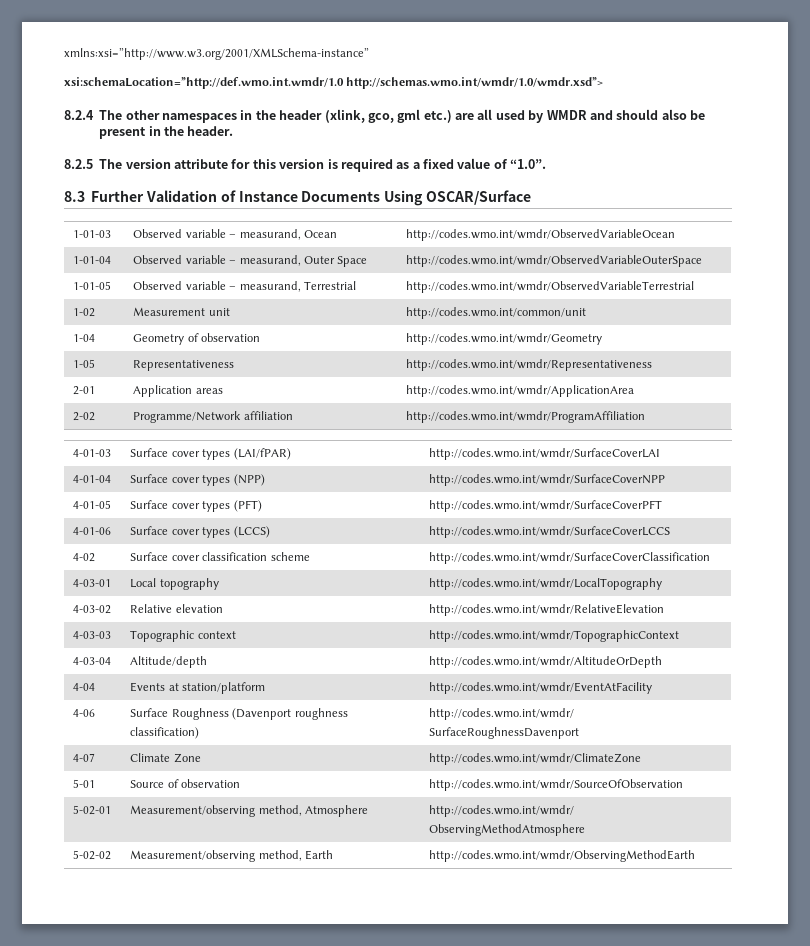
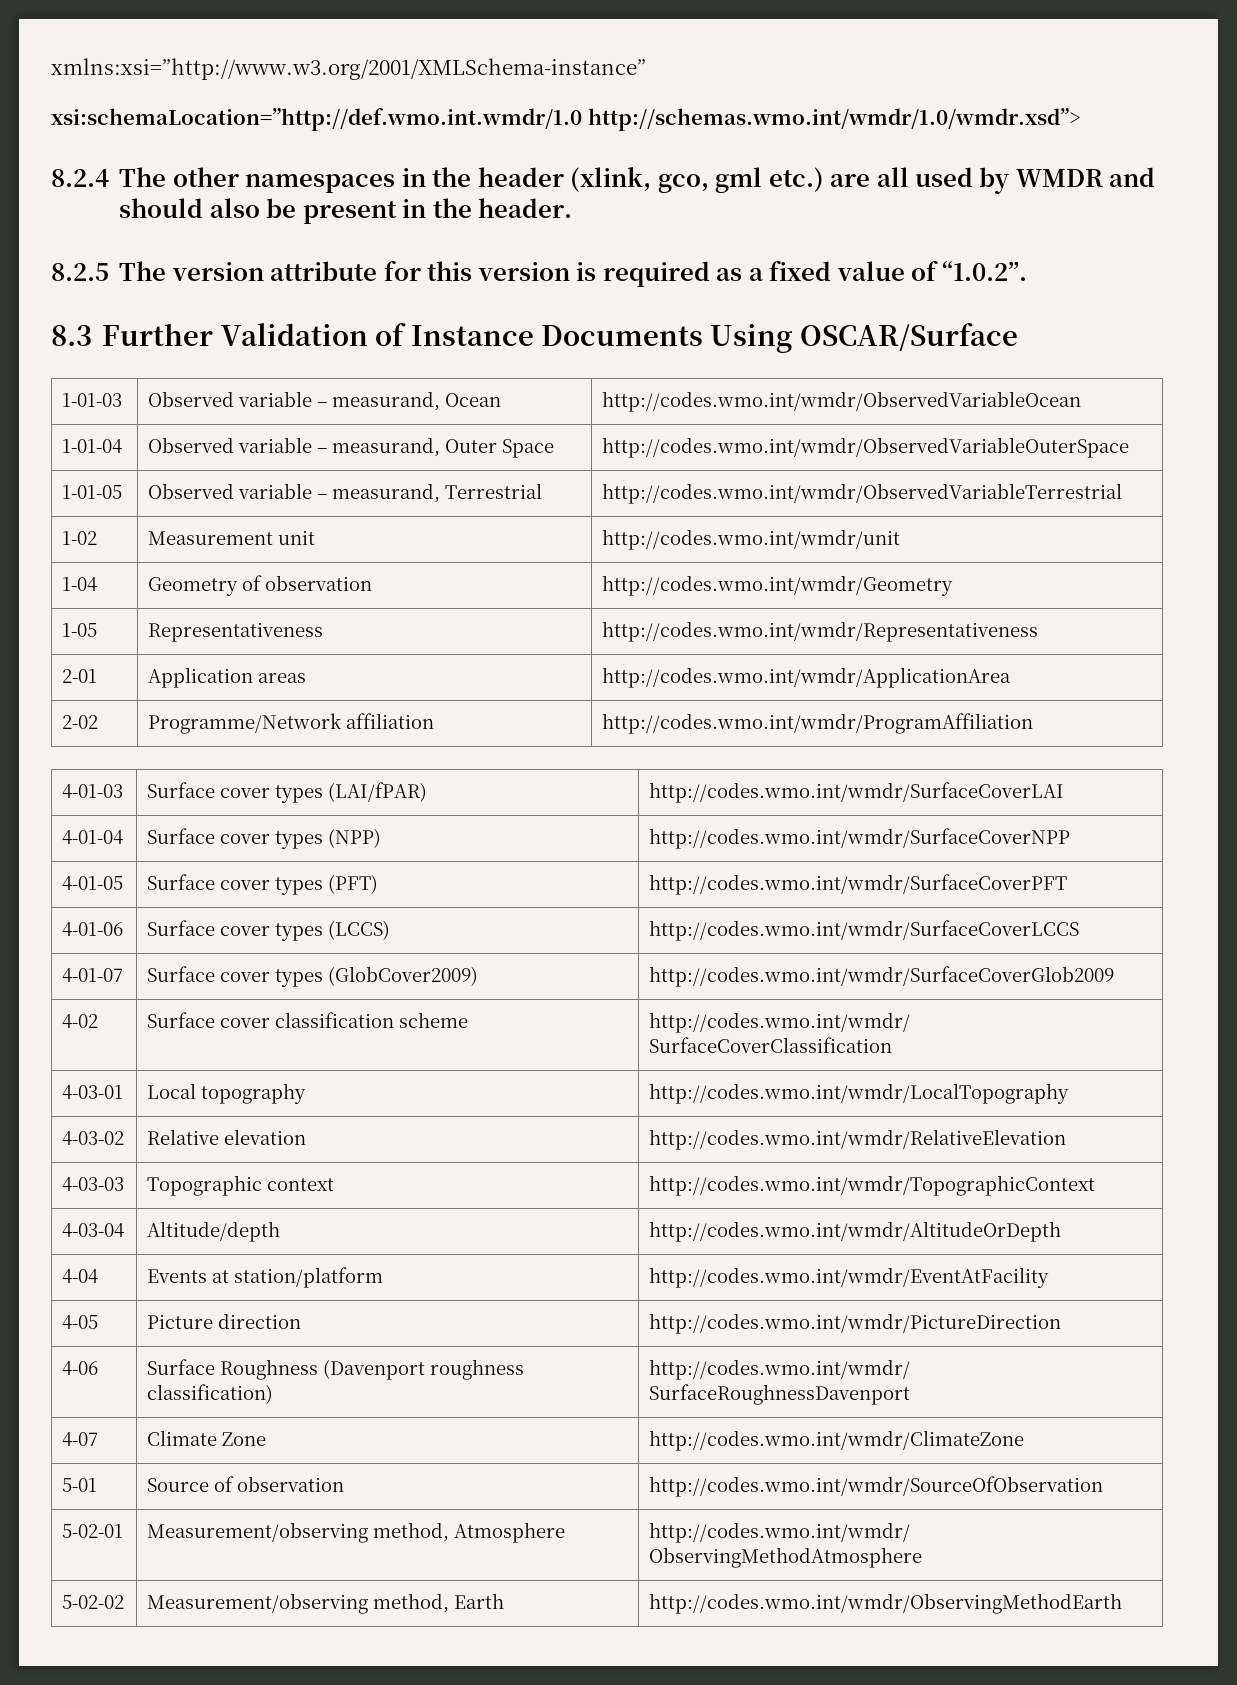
[510,159,547,169] “1.0”. -> [942,261,1028,281] “1.0.2”.
[406,307,587,319] http://codes.wmo.int/common/unit -> [602,529,901,550] http://codes.wmo.int/wmdr/unit
(671, 532) none -> [62,968,124,982] [147,966,479,987] [649,966,1115,987] // 4-01-07 | Surface cover types (GlobCover2009) | http://codes.wmo.int/wmdr/SurfaceCoverGlob2009
(653, 688) none -> [62,1315,99,1329] [147,1313,302,1329] [649,1313,1062,1334] // 4-05 | Picture direction | http://codes.wmo.int/wmdr/PictureDirection

